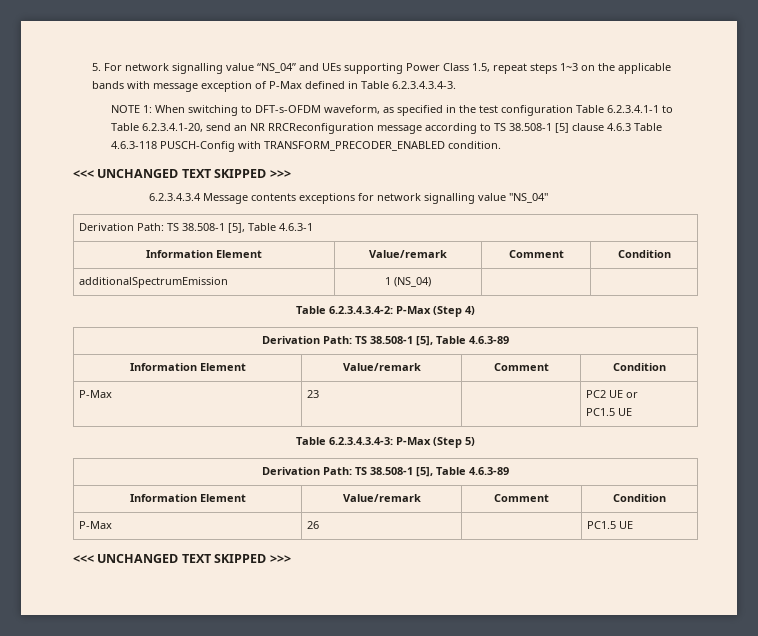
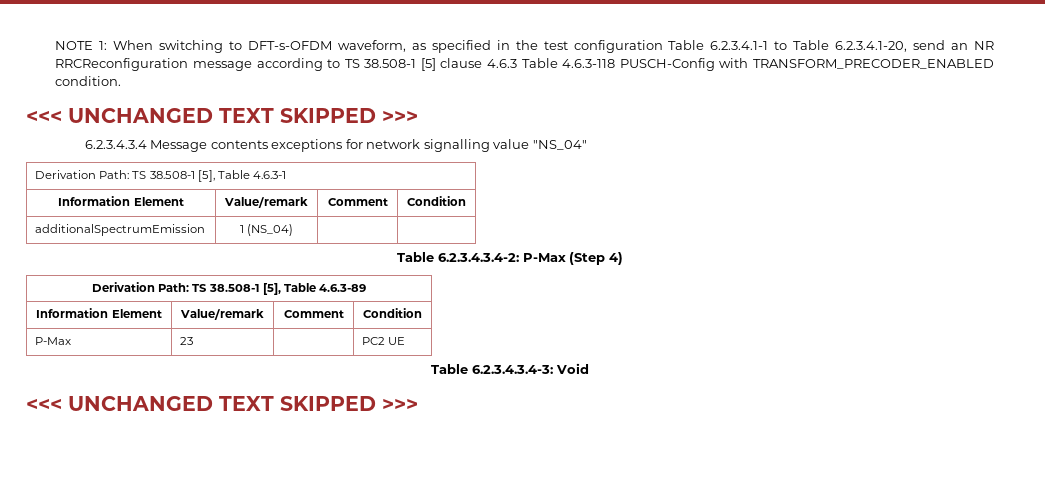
[92,63,672,74] [92,81,457,92] 5. For network signalling value “NS_04” and UEs supporting Power Class 1.5, repeat steps 1~3 on the applicable bands with message exception of P-Max defined in Table 6.2.3.4.3.4-3. // -> (55, 45) none
[625,392,638,398] [585,408,632,416] or // PC1.5 UE -> (406, 341) none
[396,437,475,448] [262,467,509,477] [129,494,246,502] [342,494,421,502] [494,494,549,502] [613,494,666,502] [78,521,112,529] [306,521,319,529] [586,521,633,529] P-Max (Step 5) // Derivation Path: TS 38.508-1 [5], Table 4.6.3-89 // Information Element | Value/remark | Comment | Condition // P-Max | 26 | | PC1.5 UE -> [555,363,589,374] Void

